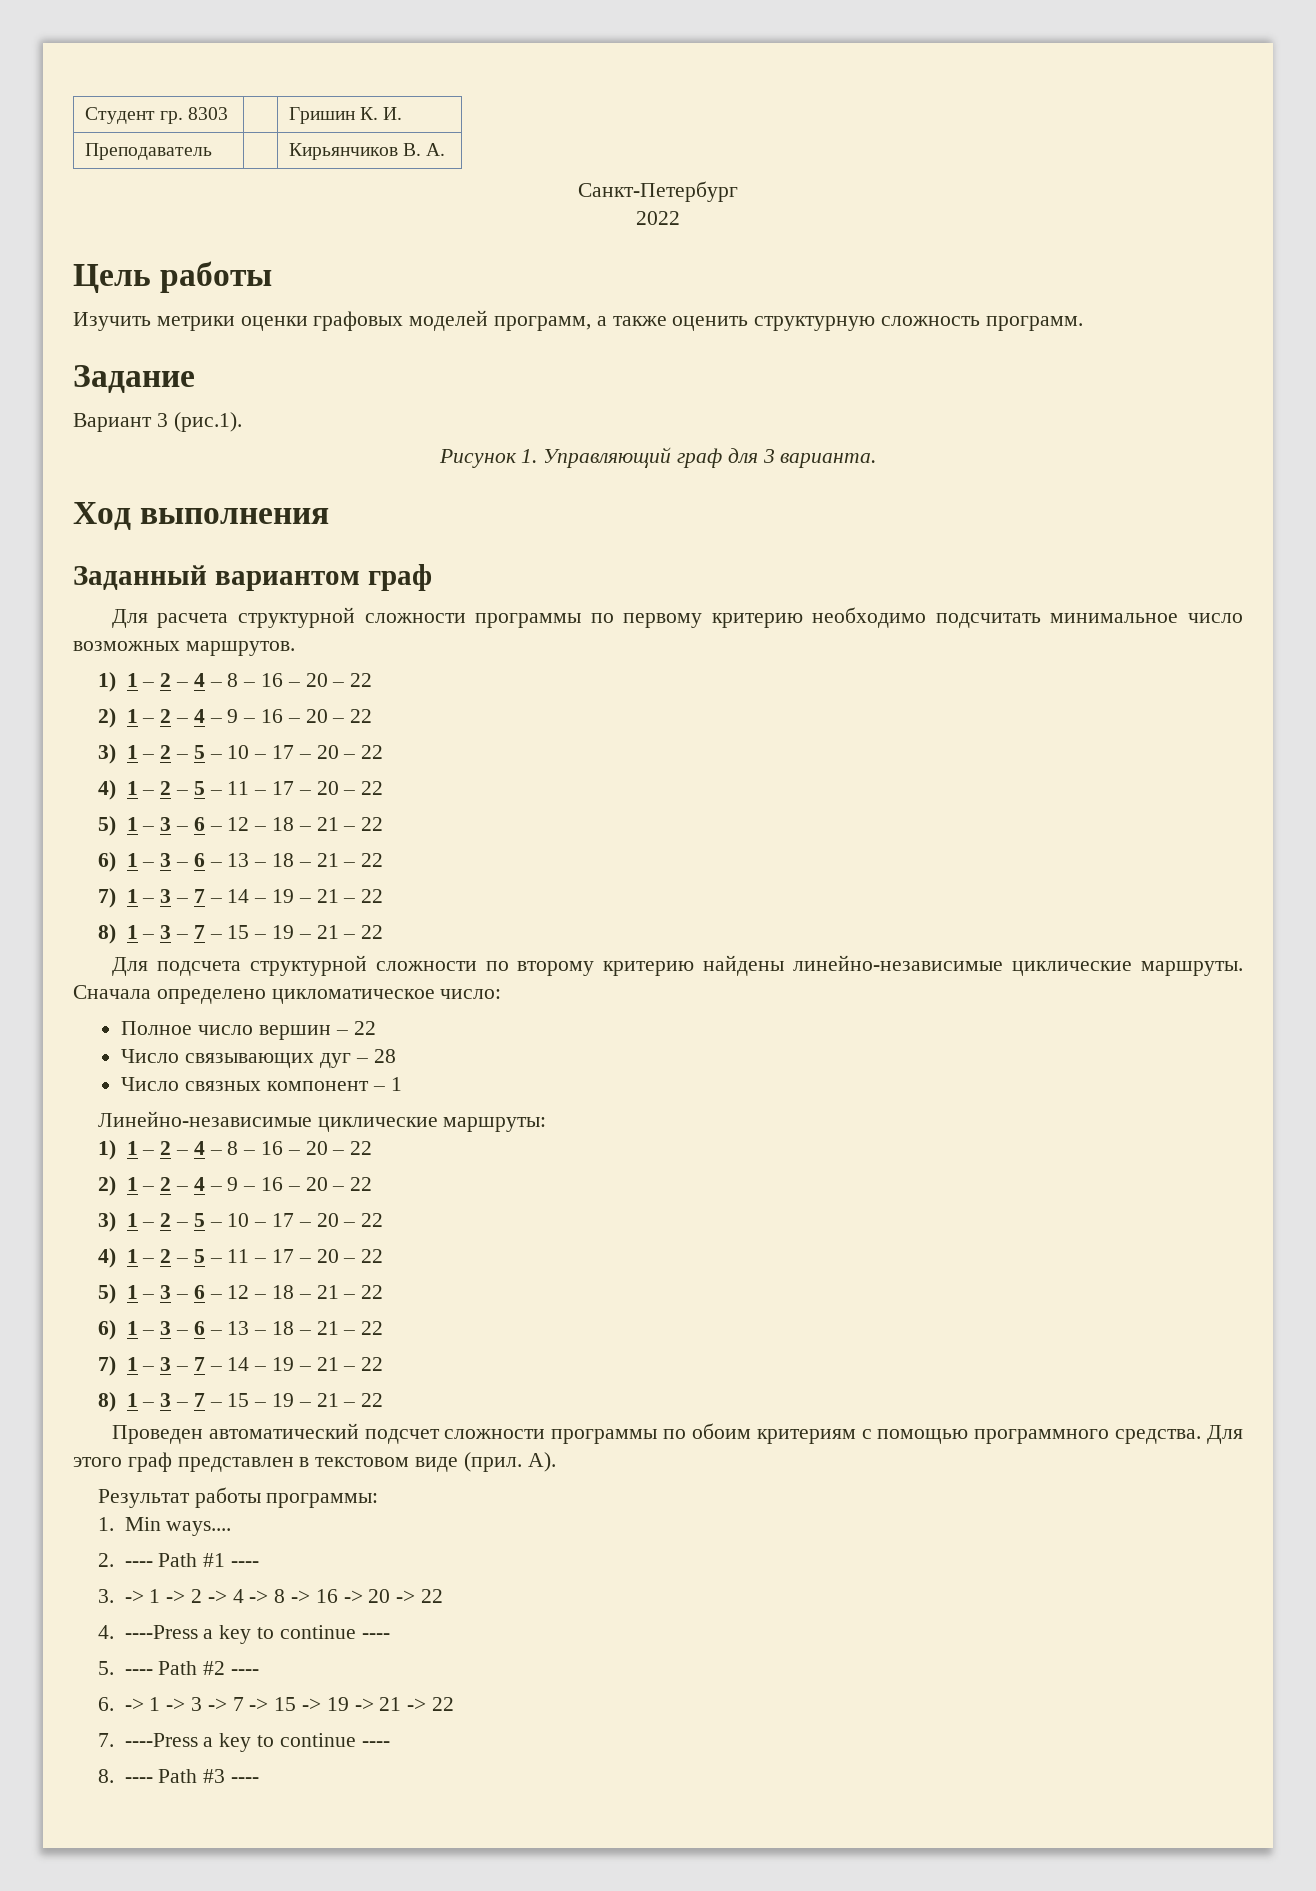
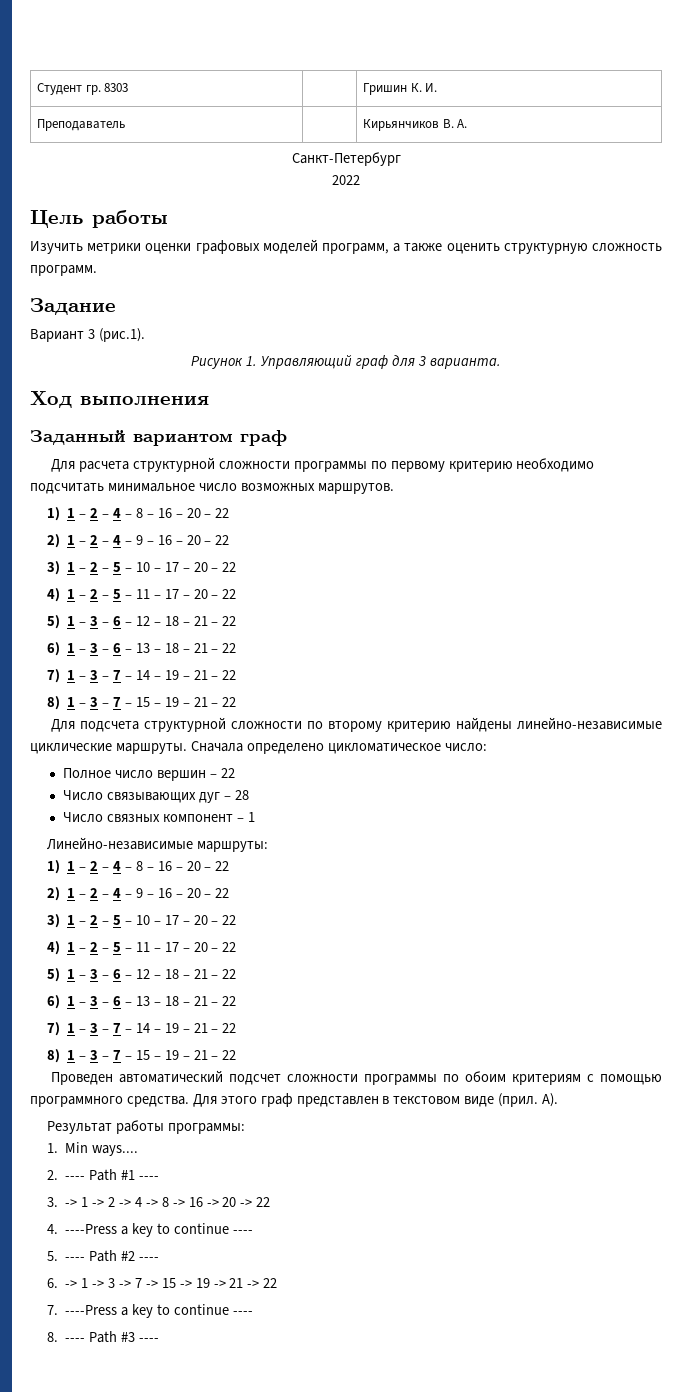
[317,1117,438,1132] циклические -> (194, 843) none

